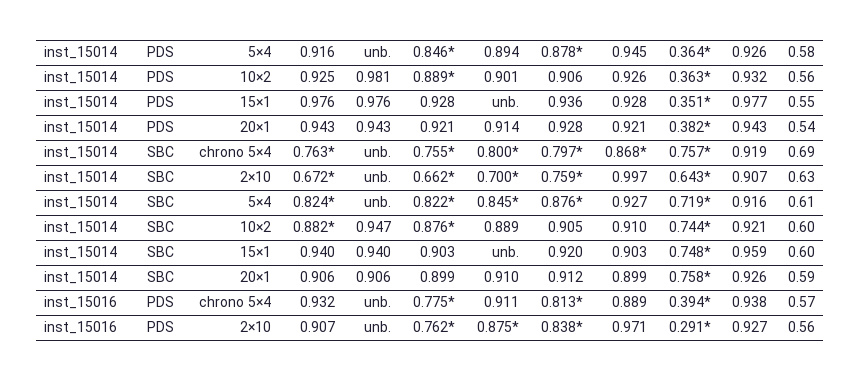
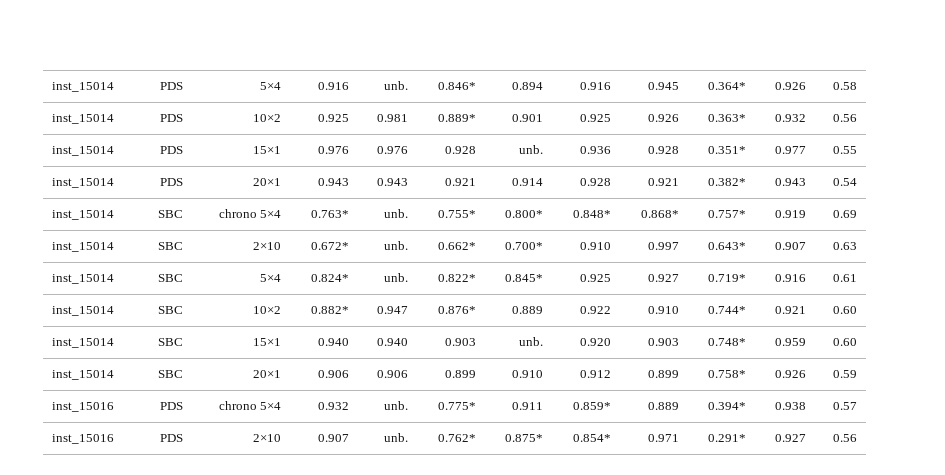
[541,46,584,57] 0.878* -> [580,82,612,90] 0.916
[548,71,584,82] 0.906 -> [580,114,612,122] 0.925
[541,146,584,157] 0.797* -> [573,210,612,218] 0.848*
[541,171,584,182] 0.759* -> [580,242,612,250] 0.910
[541,196,584,207] 0.876* -> [580,274,612,282] 0.925
[548,221,584,232] 0.905 -> [580,306,612,314] 0.922
[541,296,584,307] 0.813* -> [573,402,612,410] 0.859*
[541,321,584,332] 0.838* -> [573,434,612,442] 0.854*

